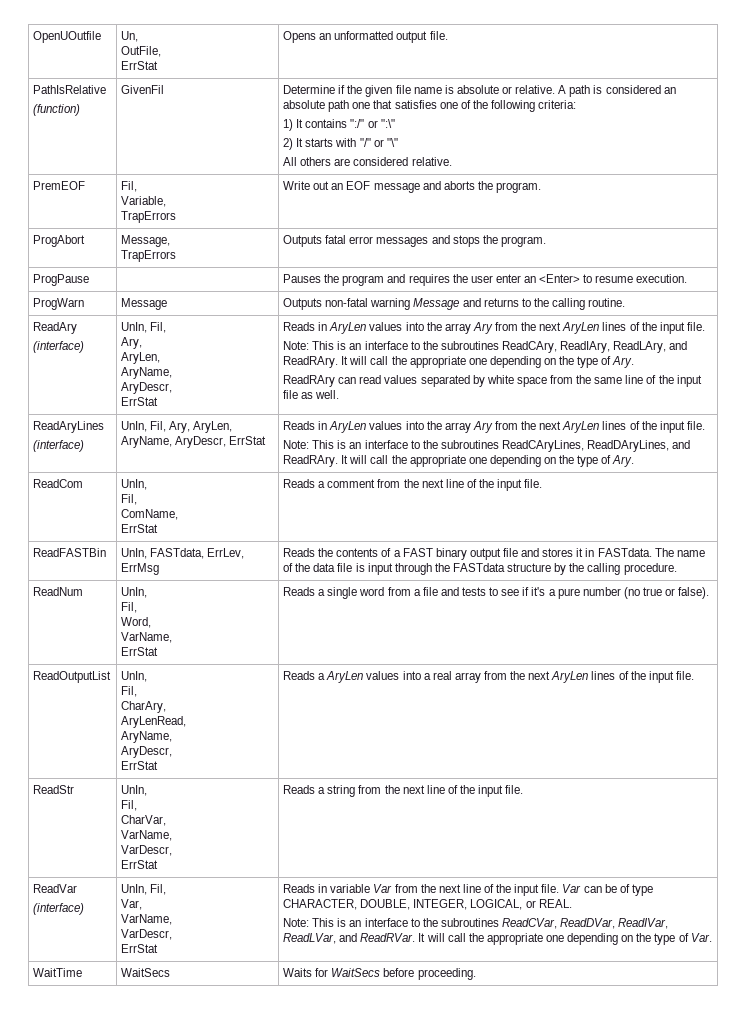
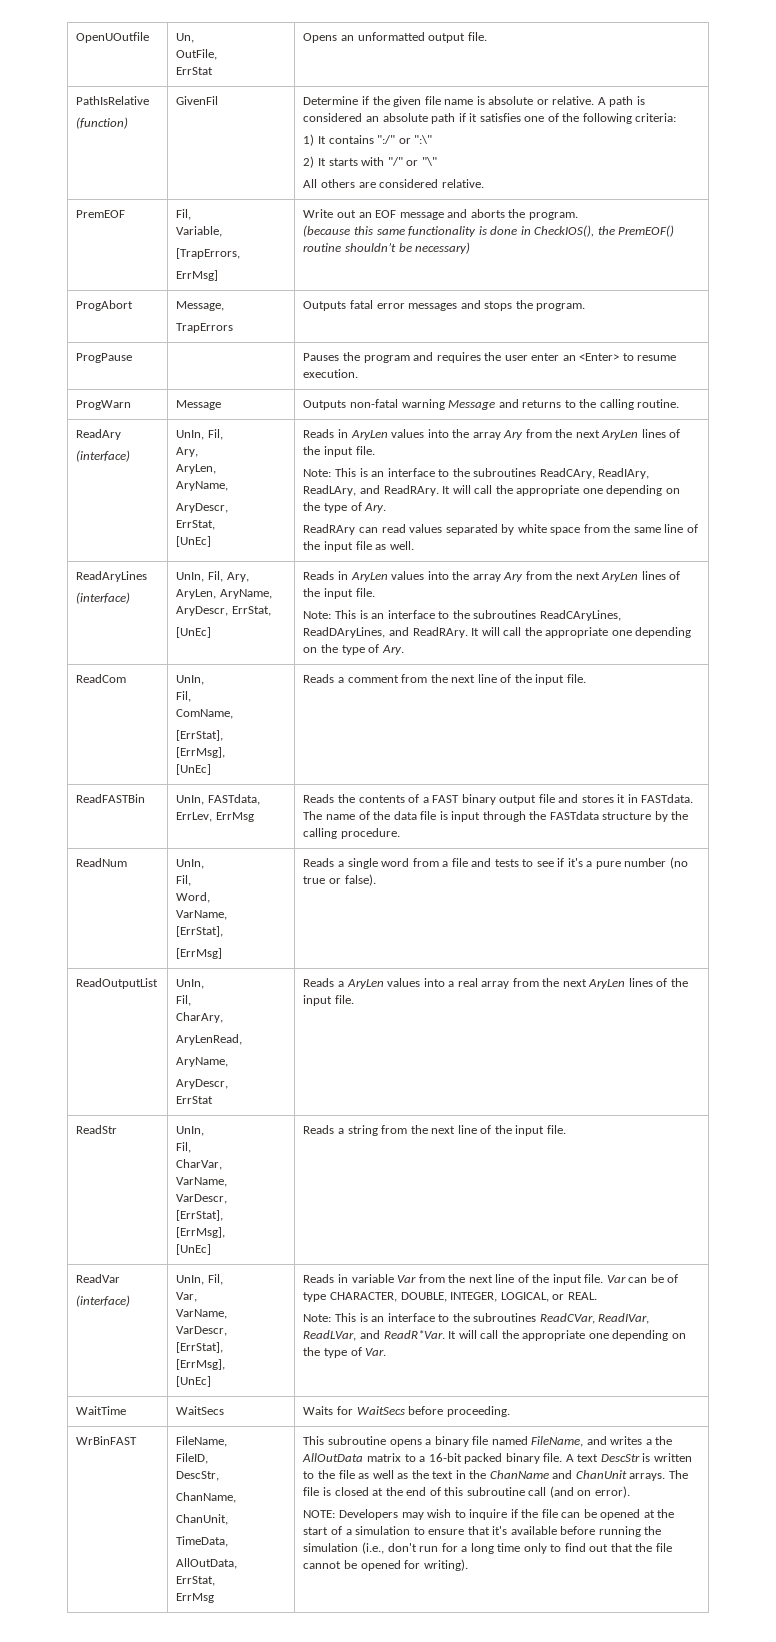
[352,100,393,109] one that -> [458,113,478,122] if it
[121,211,177,223] TrapErrors -> [176,248,241,259] [176,270,219,281] [TrapErrors, // ErrMsg]
(541, 187) none -> [303,225,675,237] [303,242,471,254] // (because this same functionality is done in CheckIOS(), the PremEOF() routine shouldn’t be necessary)
[121,397,159,406] ErrStat -> [176,520,216,530] [176,536,212,547] ErrStat, // [UnEc]
[229,436,267,445] ErrStat -> [231,606,271,616] [176,627,212,638] ErrStat, // [UnEc]
[121,524,159,533] ErrStat -> [176,730,224,741] [176,747,226,758] [176,764,212,775] [ErrStat], // [ErrMsg], // [UnEc]
[121,647,159,656] ErrStat -> [176,926,224,937] [176,948,223,959] [ErrStat], // [ErrMsg]
[121,860,159,869] ErrStat -> [176,1210,224,1221] [176,1227,226,1238] [176,1244,212,1255] [ErrStat], // [ErrMsg], // [UnEc]
[121,944,159,953] ErrStat -> [176,1342,224,1353] [176,1359,226,1370] [176,1376,212,1387] [ErrStat], // [ErrMsg], // [UnEc]
[560,918,616,929] ReadDVar, -> (595, 1318) none
[360,933,416,942] ReadRVar. -> [383,1330,445,1339] ReadR*Var.
(476, 974) none -> [76,1436,138,1445] [176,1436,228,1447] [176,1453,209,1464] [176,1471,220,1481] [176,1492,237,1503] [176,1514,229,1525] [176,1536,229,1547] [176,1558,238,1569] [176,1576,216,1586] [176,1593,215,1603] [303,1436,673,1447] [302,1453,692,1464] [303,1470,688,1481] [303,1486,630,1498] [303,1509,675,1520] [303,1526,662,1537] [303,1542,672,1554] [303,1559,468,1571] // WrBinFAST | FileName, // FileID, // DescStr, // ChanName, // ChanUnit, // TimeData, // AllOutData, // ErrStat, // ErrMsg | This subroutine opens a binary file named FileName, and writes a the AllOutData matrix to a 16-bit packed binary file. A text DescStr is written to the file as well as the text in the ChanName and ChanUnit arrays. The file is closed at the end of this subroutine call (and on error). // NOTE: Developers may wish to inquire if the file can be opened at the start of a simulation to ensure that it's available before running the simulation (i.e., don't run for a long time only to find out that the file cannot be opened for writing).

